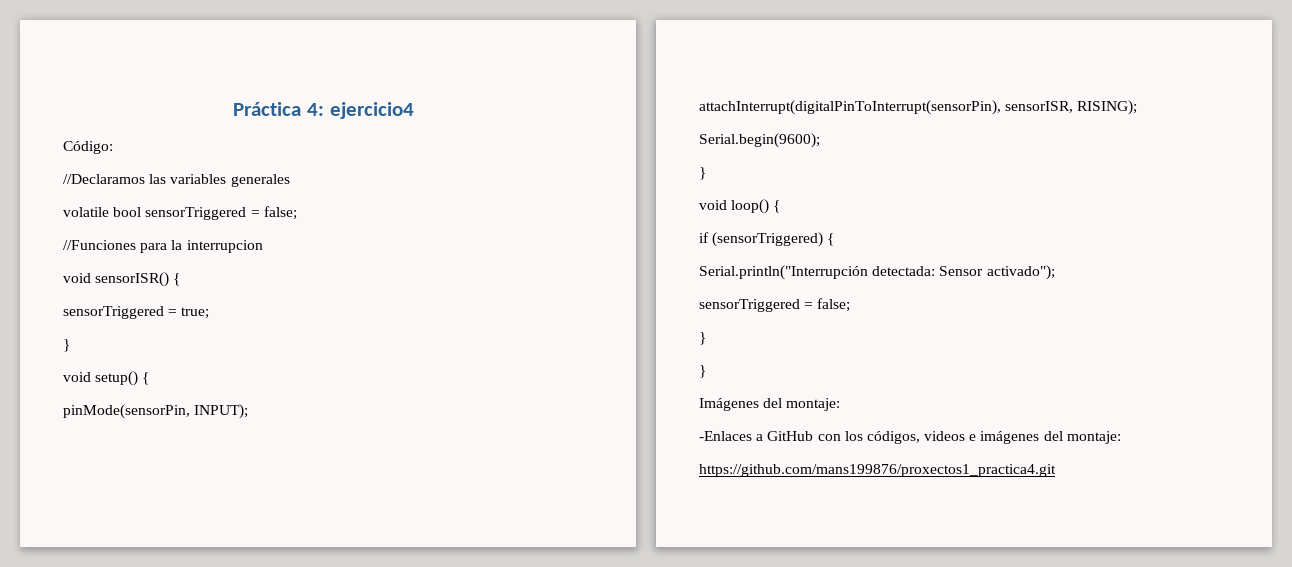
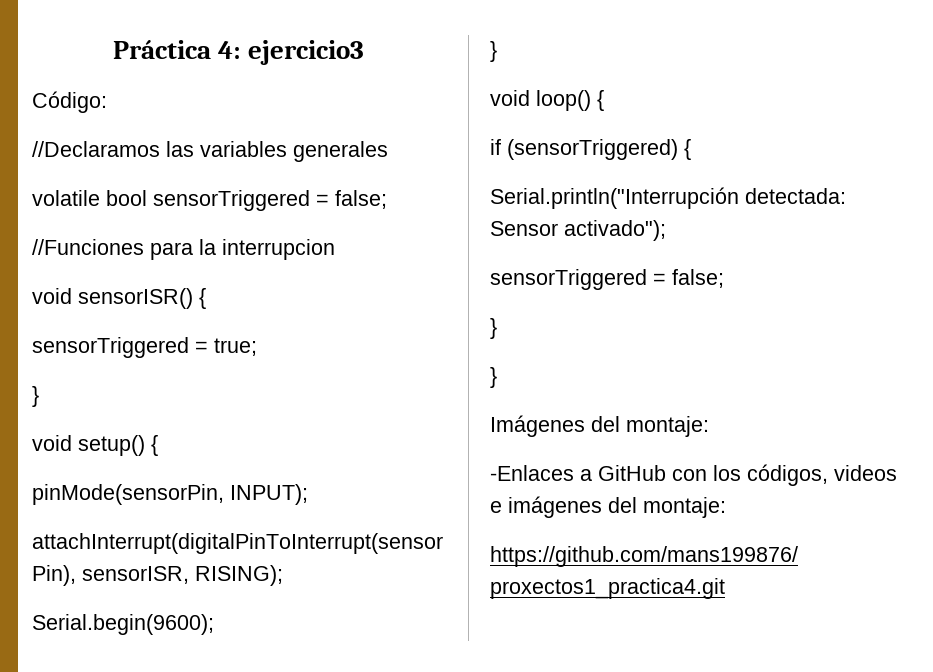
[329,102,414,119] ejercicio4 -> [248,40,365,65] ejercicio3

